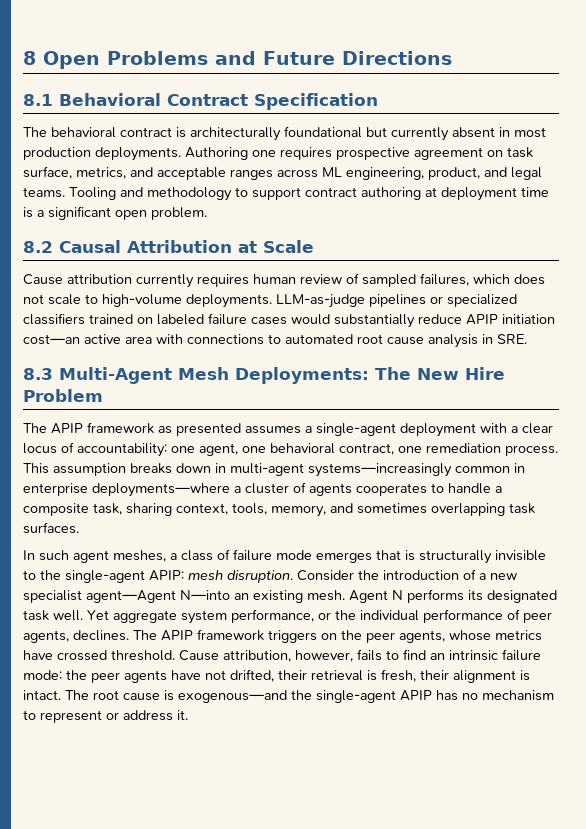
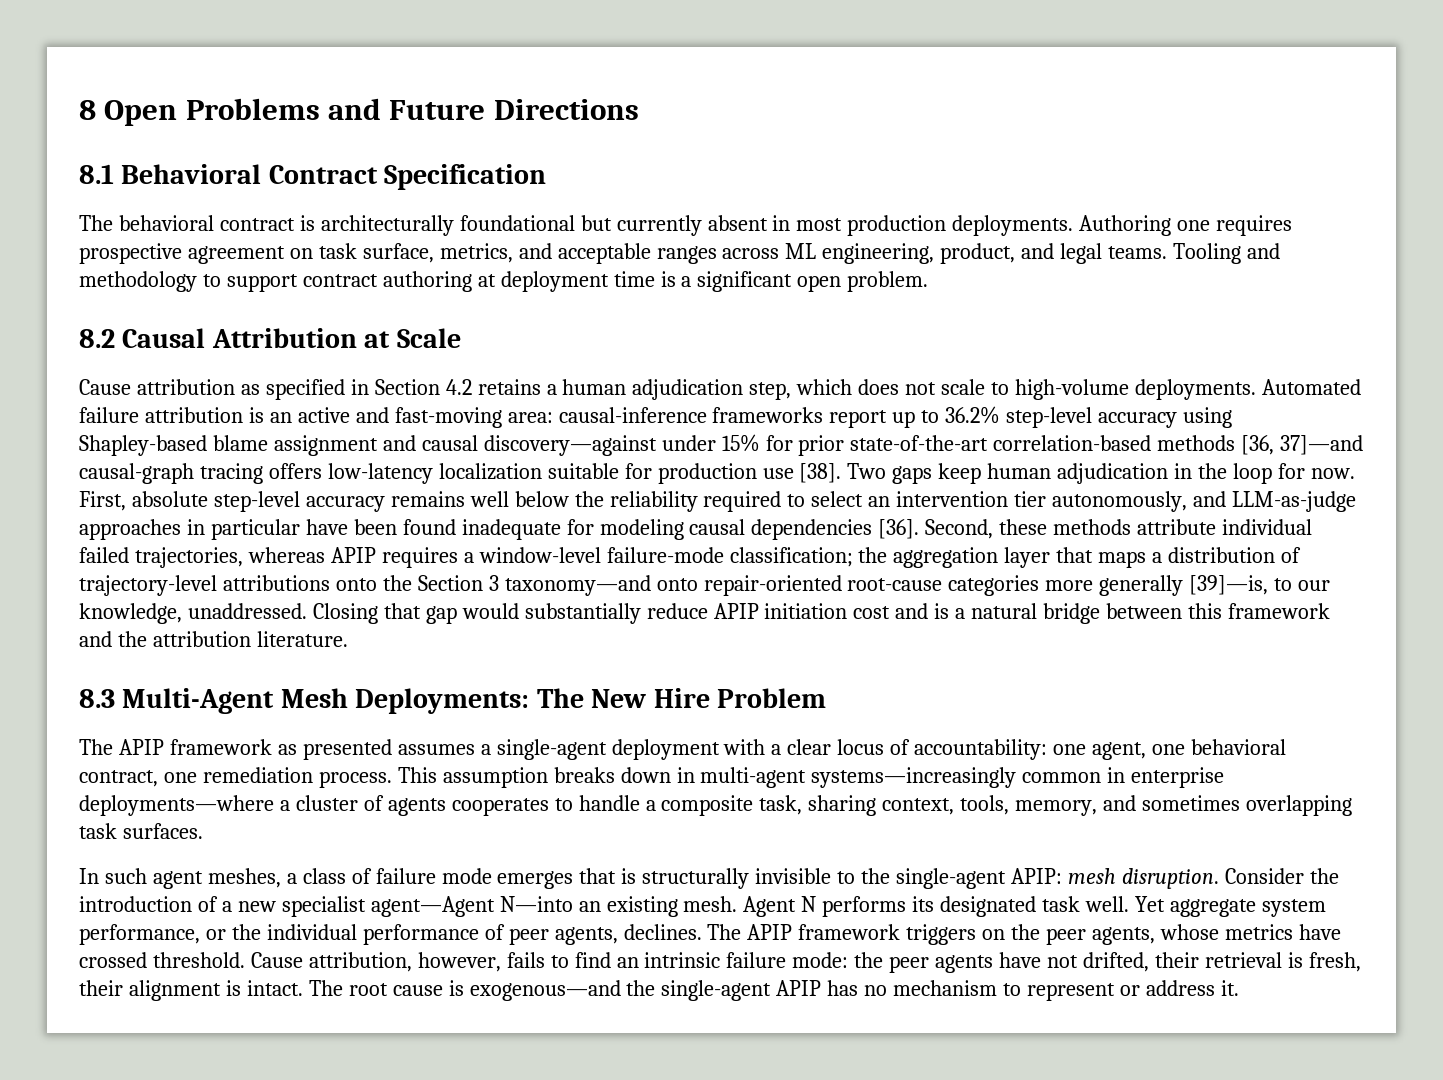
[136,273,469,288] currently requires human review of sampled failures, -> [240,379,792,400] as specified in Section 4.2 retains a human adjudication step,
[276,294,517,308] [23,313,287,325] LLM-as-judge pipelines or specialized classifiers trained on labeled failure cases -> [1261,379,1361,395] [79,406,1233,428] [79,434,1364,456] [79,463,1355,484] [79,491,1356,512] [79,519,1313,540] [79,547,1302,568] [79,575,1331,596] [79,603,457,624] Automated failure attribution is an active and fast-moving area: causal-inference frameworks report up to 36.2% step-level accuracy using Shapley-based blame assignment and causal discovery—against under 15% for prior state-of-the-art correlation-based methods [36, 37]—and causal-graph tracing offers low-latency localization suitable for production use [38]. Two gaps keep human adjudication in the loop for now. First, absolute step-level accuracy remains well below the reliability required to select an intervention tier autonomously, and LLM-as-judge approaches in particular have been found inadequate for modeling causal dependencies [36]. Second, these methods attribute individual failed trajectories, whereas APIP requires a window-level failure-mode classification; the aggregation layer that maps a distribution of trajectory-level attributions onto the Section 3 taxonomy—and onto repair-oriented root-cause categories more generally [39]—is, to our knowledge, unaddressed. Closing that gap
[23,334,527,348] cost—an active area with connections to automated root cause analysis in SRE. -> [853,603,1330,624] [79,631,348,647] cost and is a natural bridge between this framework and the attribution literature.

